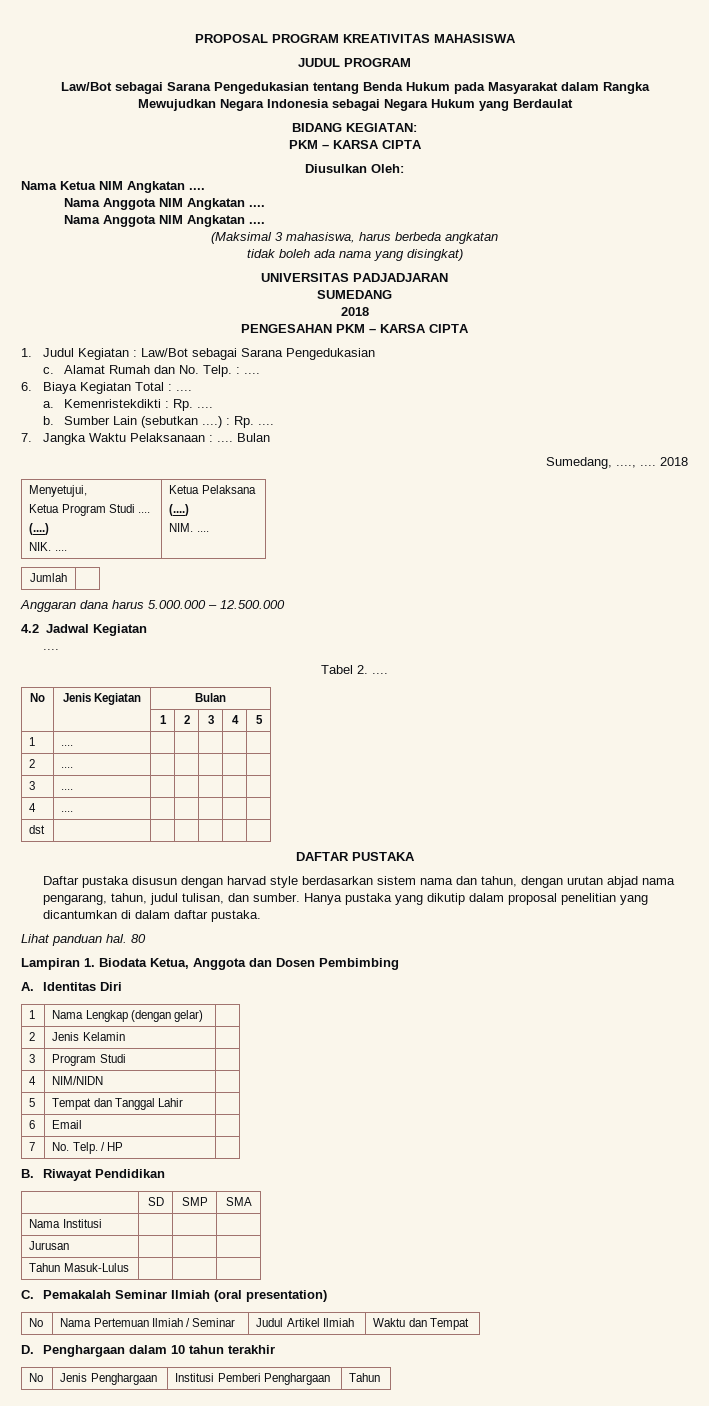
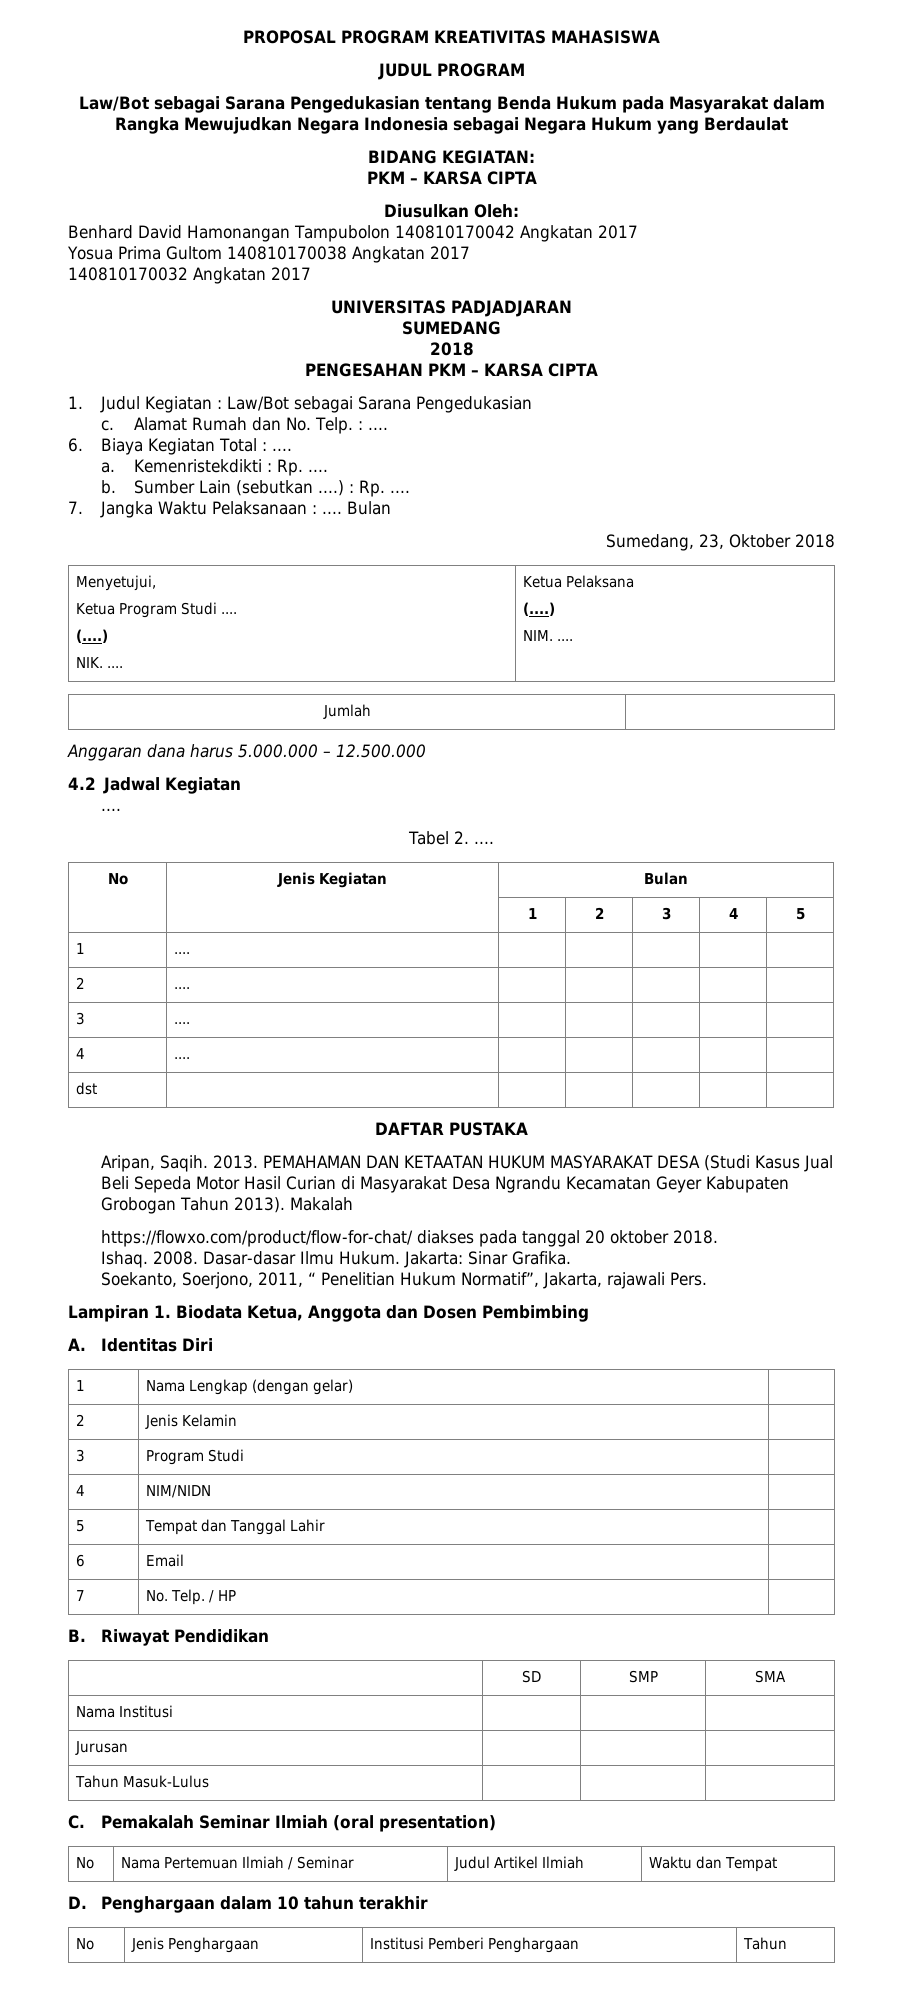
[21,181,205,193] [64,198,266,210] [64,215,266,227] [211,232,498,244] [246,249,463,261] Nama Ketua NIM Angkatan .... // Nama Anggota NIM Angkatan .... // Nama Anggota NIM Angkatan .... // (Maksimal 3 mahasiswa, harus berbeda angkatan // tidak boleh ada nama yang disingkat) -> [68,225,638,242] [67,246,470,263] [68,267,311,284] Benhard David Hamonangan Tampubolon 140810170042 Angkatan 2017 // Yosua Prima Gultom 140810170038 Angkatan 2017 // 140810170032 Angkatan 2017
[616,465,656,468] ...., .... -> [699,534,791,549] 23, Oktober
[42,876,675,888] [42,893,648,905] [42,910,261,922] [21,934,146,946] Daftar pustaka disusun dengan harvad style berdasarkan sistem nama dan tahun, dengan urutan abjad nama pengarang, tahun, judul tulisan, dan sumber. Hanya pustaka yang dikutip dalam proposal penelitian yang dicantumkan di dalam daftar pustaka. // Lihat panduan hal. 80 -> [100,1155,833,1172] [100,1176,789,1193] [100,1197,353,1214] [100,1230,718,1247] [100,1251,571,1268] [100,1272,707,1289] Aripan, Saqih. 2013. PEMAHAMAN DAN KETAATAN HUKUM MASYARAKAT DESA (Studi Kasus Jual Beli Sepeda Motor Hasil Curian di Masyarakat Desa Ngrandu Kecamatan Geyer Kabupaten Grobogan Tahun 2013). Makalah // https://flowxo.com/product/flow-for-chat/ diakses pada tanggal 20 oktober 2018. // Ishaq. 2008. Dasar-dasar Ilmu Hukum. Jakarta: Sinar Grafika. // Soekanto, Soerjono, 2011, “ Penelitian Hukum Normatif”, Jakarta, rajawali Pers.

